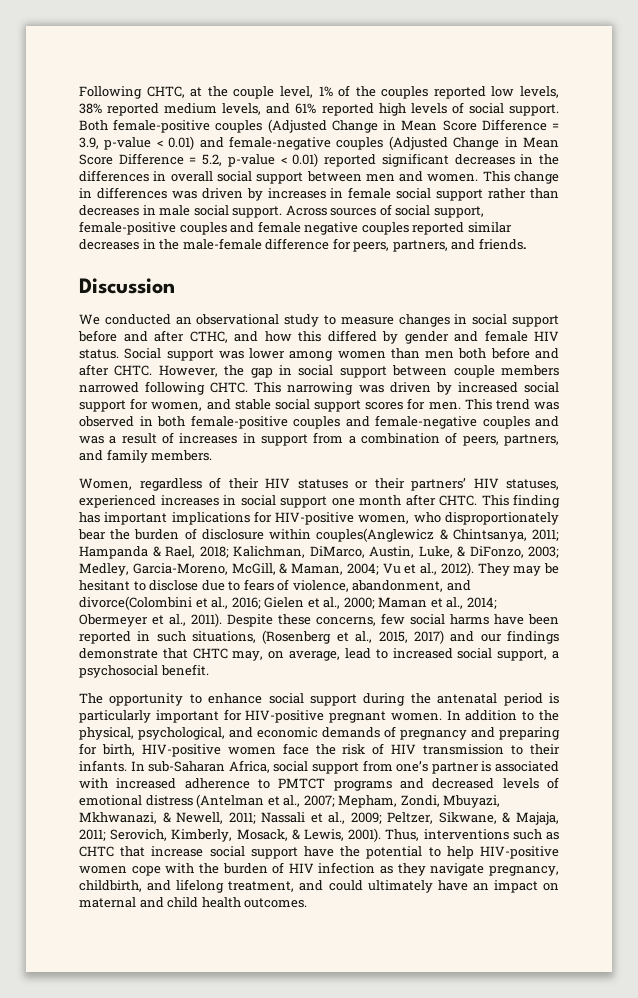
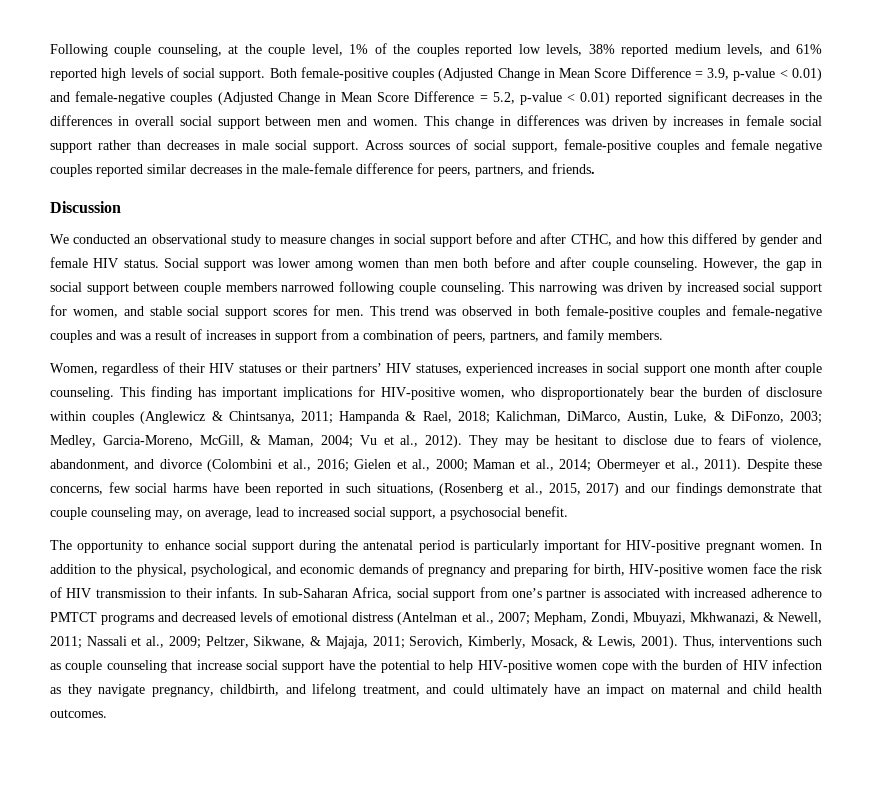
[146,86,185,98] CHTC, -> [114,44,222,57] couple counseling,
[114,365,153,376] CHTC. -> [591,258,698,271] couple counseling.
[210,382,249,393] CHTC. -> [398,282,505,295] couple counseling.
[439,495,477,506] CHTC. -> [784,363,822,376] [50,387,114,400] couple counseling.
[316,528,435,542] couples(Anglewicz -> [92,411,206,424] couples (Anglewicz
[79,596,192,610] divorce(Colombini -> [159,459,273,472] divorce (Colombini
[192,648,228,659] CHTC -> [50,507,151,520] couple counseling
[79,846,114,857] CHTC -> [65,660,167,673] couple counseling

